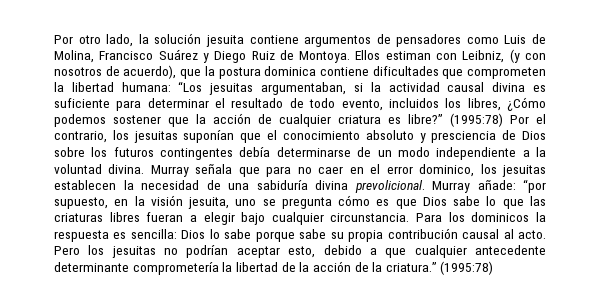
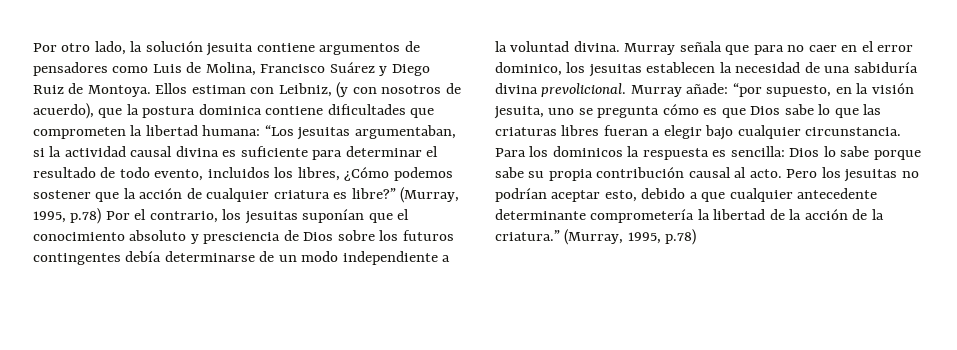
[450,113,503,127] (1995:78) -> [400,187,460,203] [33,208,102,224] (Murray, 1995, p.78)
[440,261,494,275] (1995:78) -> [564,229,697,245] (Murray, 1995, p.78)

